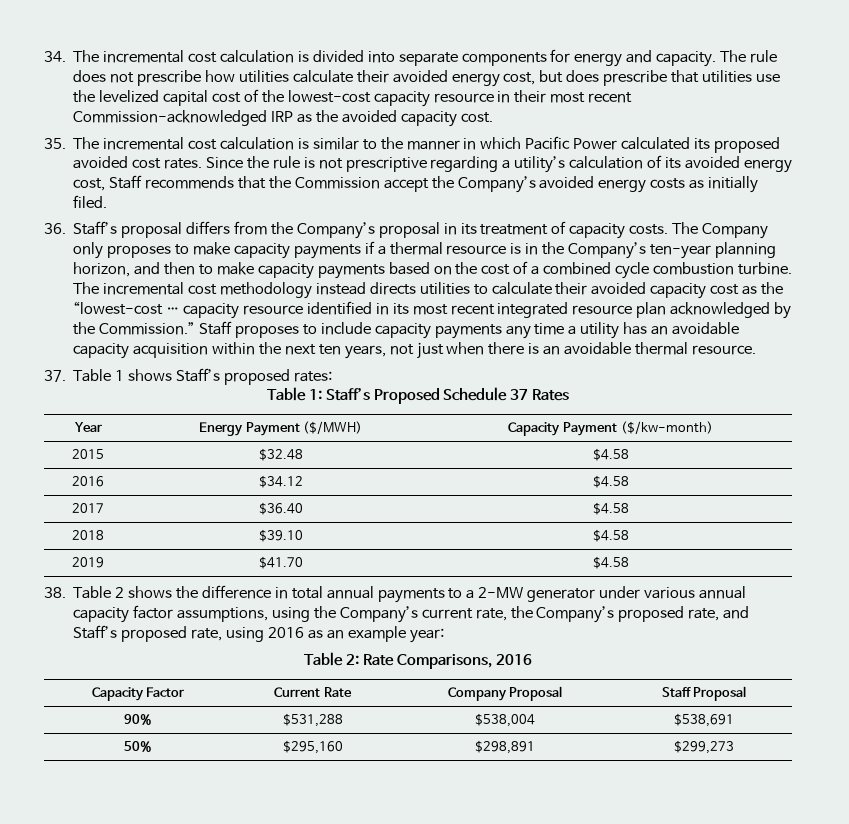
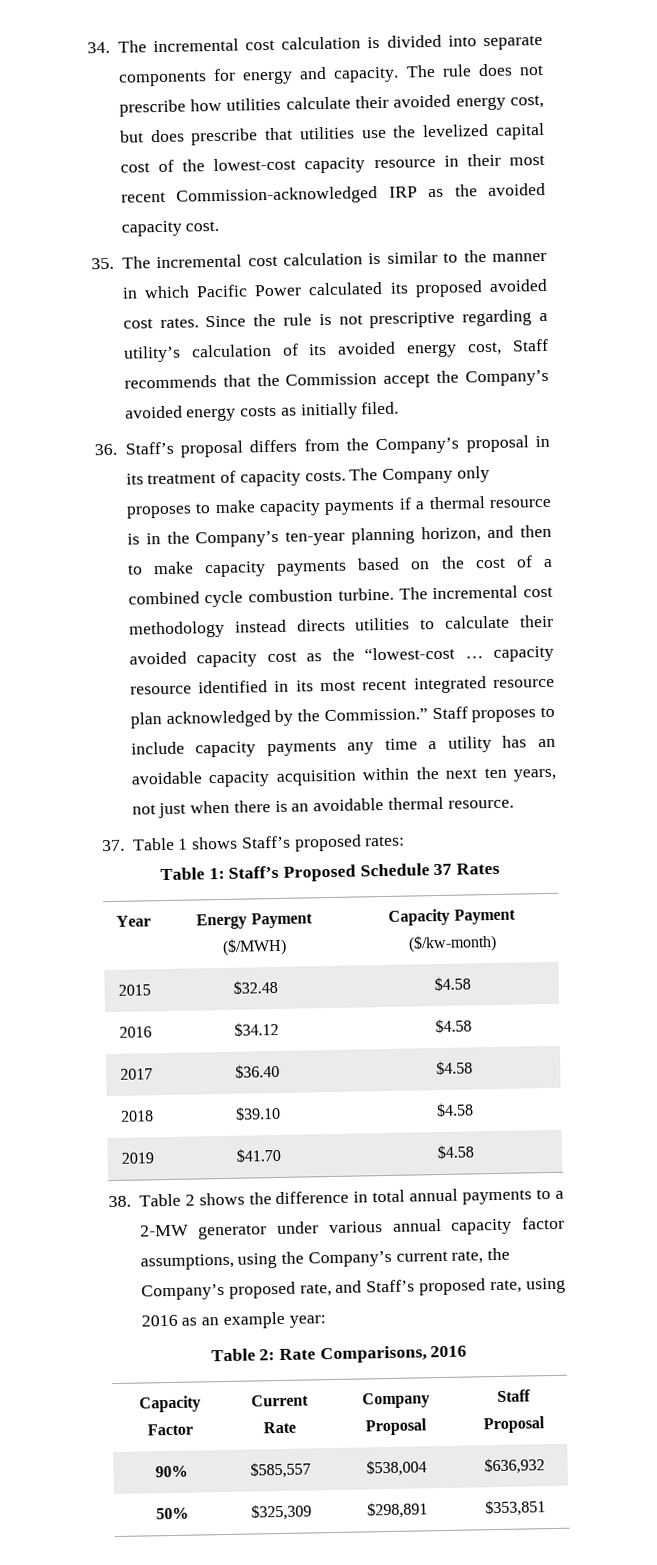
[282,713,343,727] $531,288 -> [249,1461,311,1479] $585,557
[674,713,734,727] $538,691 -> [484,1457,545,1475] $636,932
[282,740,343,754] $295,160 -> [250,1503,312,1521] $325,309
[674,740,734,754] $299,273 -> [485,1499,546,1517] $353,851

